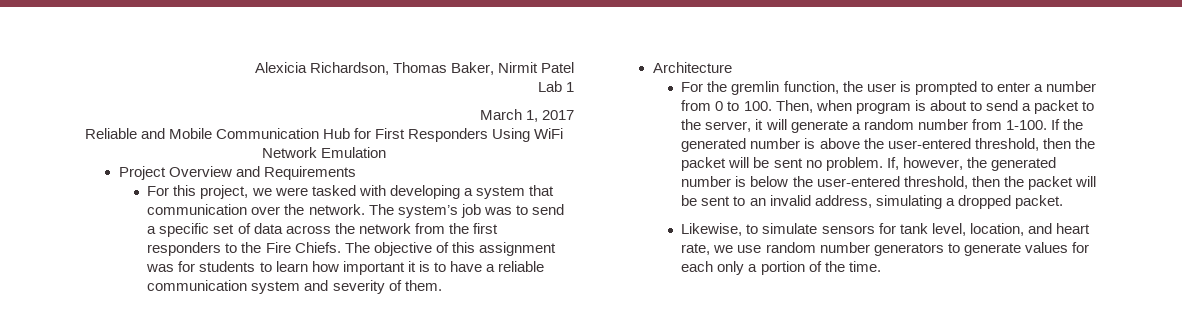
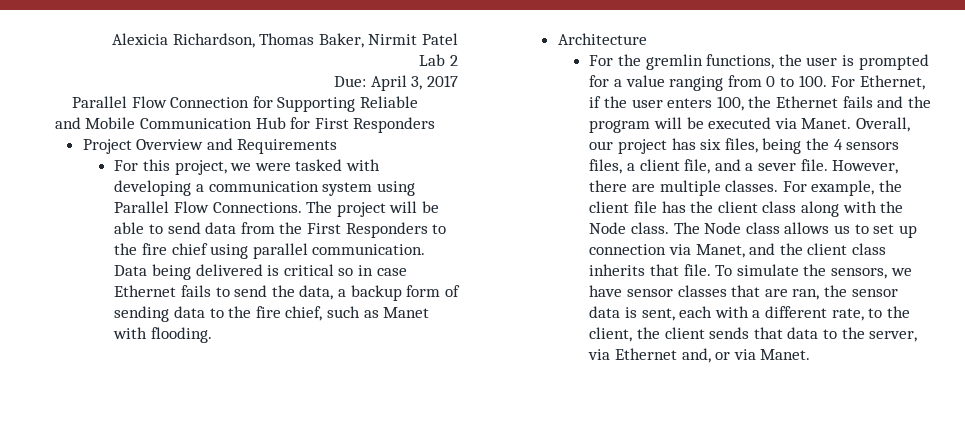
[566,82,574,92] [479,109,574,122] 1 // March 1, 2017 // -> [449,55,458,66] [334,75,458,91] [72,96,356,112] 2 // Due: April 3, 2017 // Parallel Flow Connection for Supporting
(137, 133) none -> (418, 102) //
[492,128,564,142] [261,147,387,158] Using WiFi Network Emulation -> (436, 125) none
[475,185,554,199] [147,204,564,218] [147,223,498,237] [147,242,556,256] [146,261,544,275] [147,280,442,294] system that communication over the network. The system’s job was to send a specific set of data across the network from the first responders to the Fire Chiefs. The objective of this assignment was for students to learn how important it is to have a reliable communication system and severity of them. -> [208,181,415,196] [114,201,439,217] [114,222,447,238] [114,243,426,259] [114,264,407,280] [114,285,460,301] [114,306,430,322] [113,327,213,343] communication system using Parallel Flow Connections. The project will be able to send data from the First Responders to the fire chief using parallel communication. Data being delivered is critical so in case Ethernet fails to send the data, a backup form of sending data to the fire chief, such as Manet with flooding.
[783,81,839,94] function, -> [706,54,775,69] functions,
[980,81,1096,92] [681,100,1095,114] [681,119,1083,133] [681,138,1095,152] [681,157,1056,171] [681,176,1096,190] [681,195,1063,209] [681,223,1090,236] [681,242,1089,256] [681,261,881,275] to enter a number from 0 to 100. Then, when program is about to send a packet to the server, it will generate a random number from 1-100. If the generated number is above the user-entered threshold, then the packet will be sent no problem. If, however, the generated number is below the user-entered threshold, then the packet will be sent to an invalid address, simulating a dropped packet. // Likewise, to simulate sensors for tank level, location, and heart rate, we use random number generators to generate values for each only a portion of the time. -> [589,75,925,91] [589,96,931,111] [589,117,910,133] [589,138,900,154] [589,159,899,174] [589,180,902,196] [589,201,904,217] [589,222,917,238] [589,243,886,258] [589,264,912,279] [589,285,898,300] [589,306,910,321] [589,327,918,342] [588,348,811,363] for a value ranging from 0 to 100. For Ethernet, if the user enters 100, the Ethernet fails and the program will be executed via Manet. Overall, our project has six files, being the 4 sensors files, a client file, and a sever file. However, there are multiple classes. For example, the client file has the client class along with the Node class. The Node class allows us to set up connection via Manet, and the client class inherits that file. To simulate the sensors, we have sensor classes that are ran, the sensor data is sent, each with a different rate, to the client, the client sends that data to the server, via Ethernet and, or via Manet.

